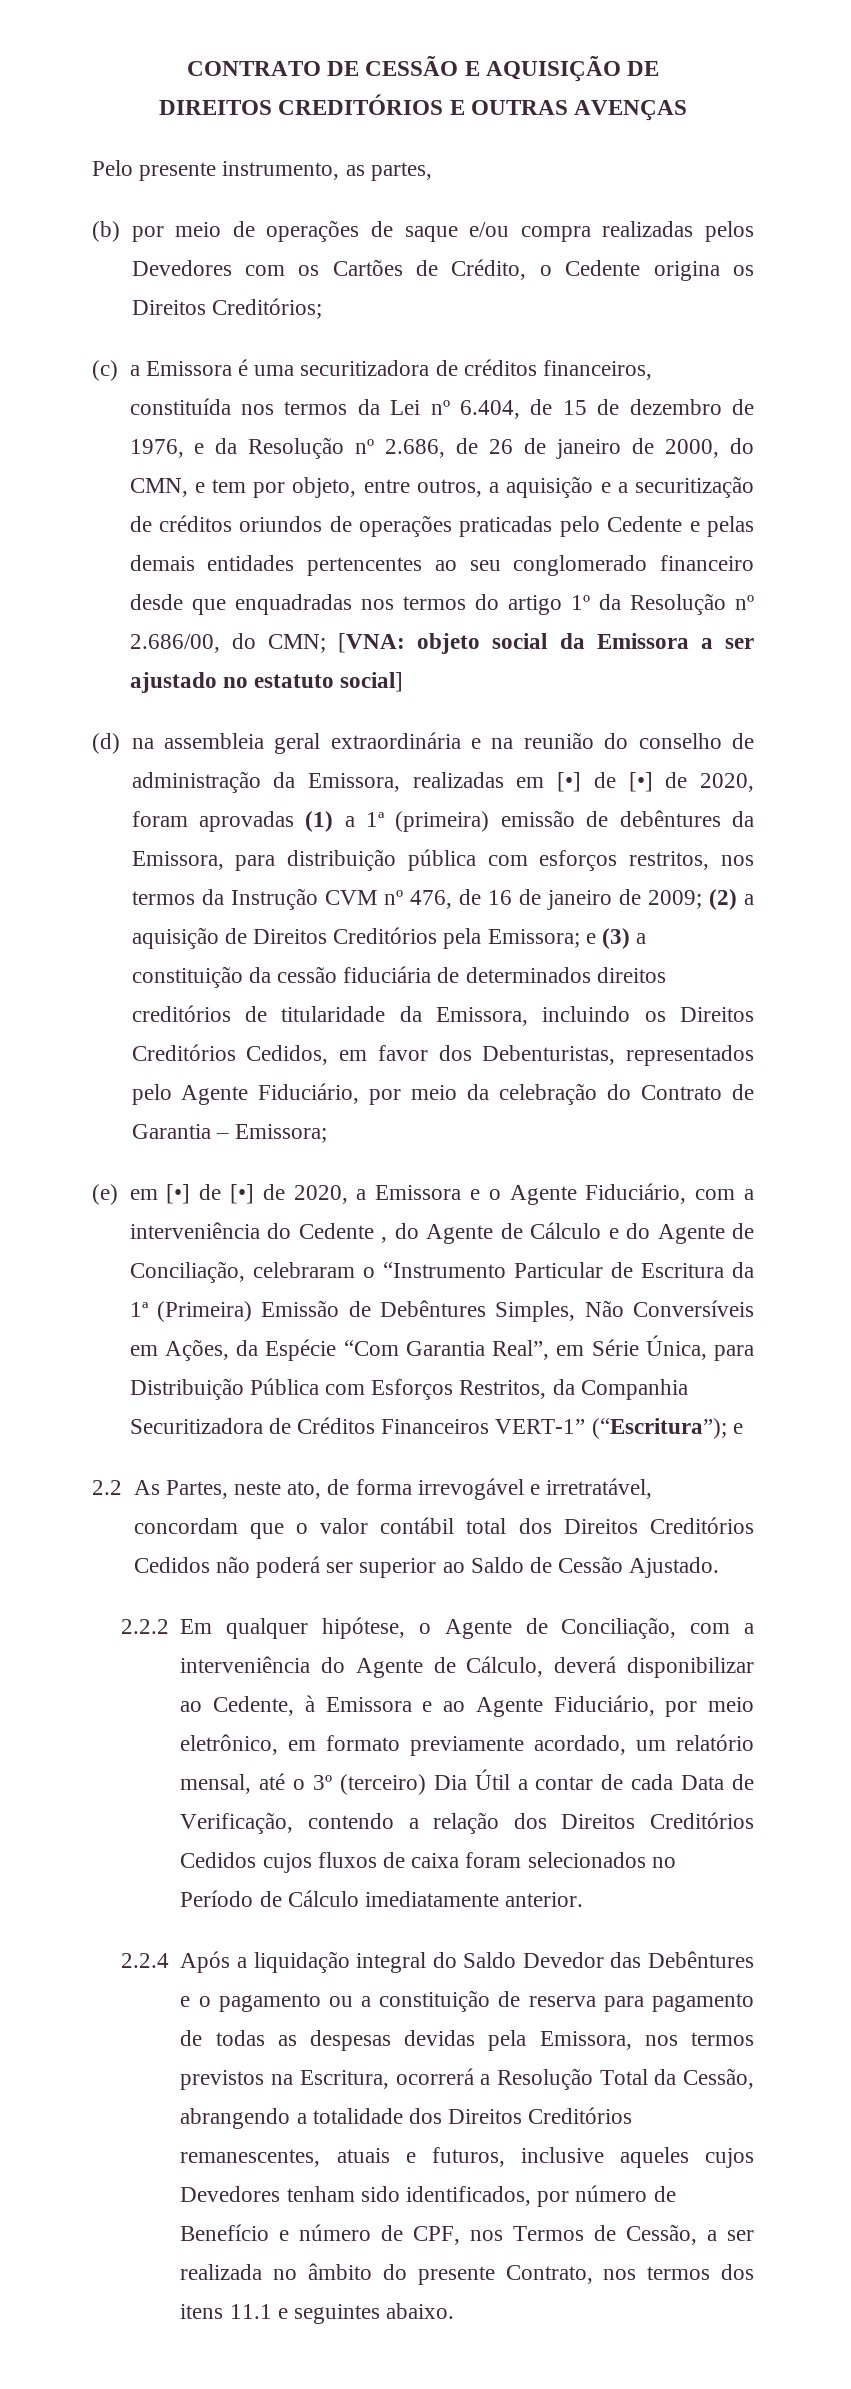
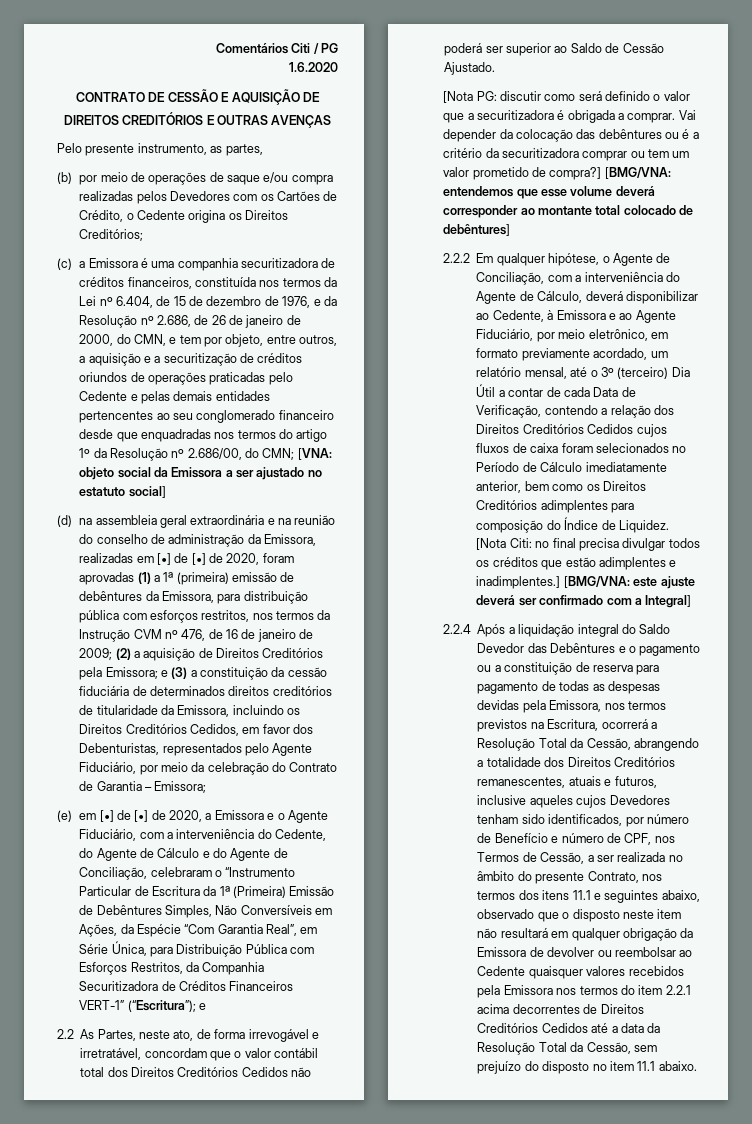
(186, 68) none -> [215,43,338,54] [289,62,338,72] Comentários Citi / PG // 1.6.2020 //
(295, 370) none -> [177,258,238,271] companhia
[298,1223,387,1243] Cedente , -> [275,829,327,841] Cedente,
(720, 1567) none -> [443,91,690,103] [443,110,696,123] [443,129,699,142] [443,148,690,161] [443,167,671,180] [443,186,655,199] [443,205,694,218] [443,224,511,236] // [Nota PG: discutir como será definido o valor que a securitizadora é obrigada a comprar. Vai depender da colocação das debêntures ou é a critério da securitizadora comprar ou tem um valor prometido de compra?] [BMG/VNA: entendemos que esse volume deverá corresponder ao montante total colocado de debêntures]
[505,1892,584,1907] anterior. -> [476,481,646,493] [476,500,635,513] [476,517,669,533] [476,538,700,551] [476,557,677,570] [476,576,695,589] [476,595,692,608] anterior, bem como os Direitos Creditórios adimplentes para composição do Índice de Liquidez. [Nota Citi: no final precisa divulgar todos os créditos que estão adimplentes e inadimplentes.] [BMG/VNA: este ajuste deverá ser confirmado com a Integral]
(381, 2314) none -> [661,890,700,902] [477,909,682,922] [477,928,694,941] [477,947,693,957] [477,966,684,979] [477,985,691,998] [477,1004,644,1014] [477,1023,661,1033] [477,1042,657,1055] [477,1061,656,1074] abaixo, observado que o disposto neste item não resultará em qualquer obrigação da Emissora de devolver ou reembolsar ao Cedente quaisquer valores recebidos pela Emissora nos termos do item 2.2.1 acima decorrentes de Direitos Creditórios Cedidos até a data da Resolução Total da Cessão, sem prejuízo do disposto no item 11.1

